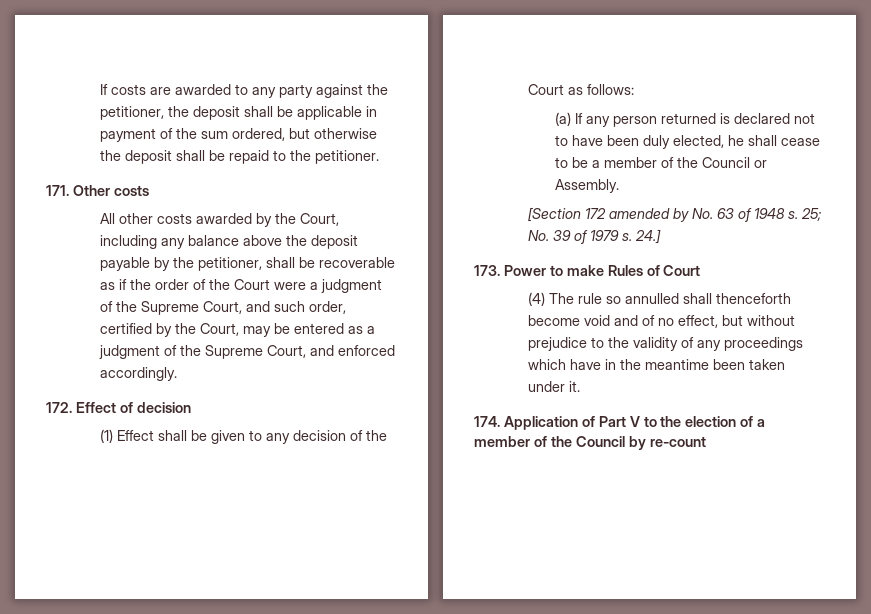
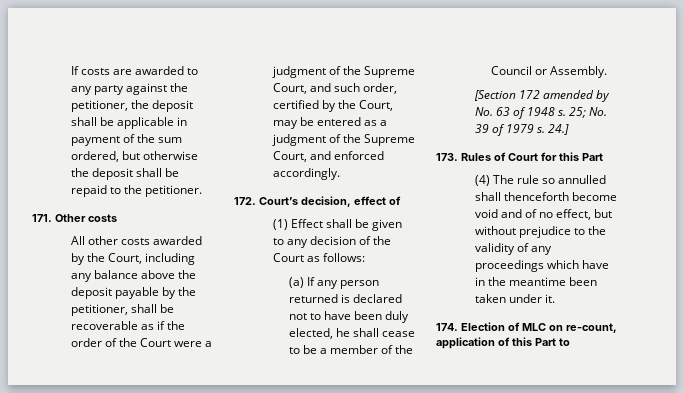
[75,402,191,413] Effect of decision -> [259,196,401,207] Court’s decision, effect of
[503,265,604,276] Power to make -> (458, 157) none
(701, 270) none -> [541,152,603,161] for this Part
[503,416,766,430] [474,436,706,450] Application of Part V to the election of a member of the Council by re-count -> [461,322,617,333] [436,337,570,349] Election of MLC on re-count, application of this Part to

